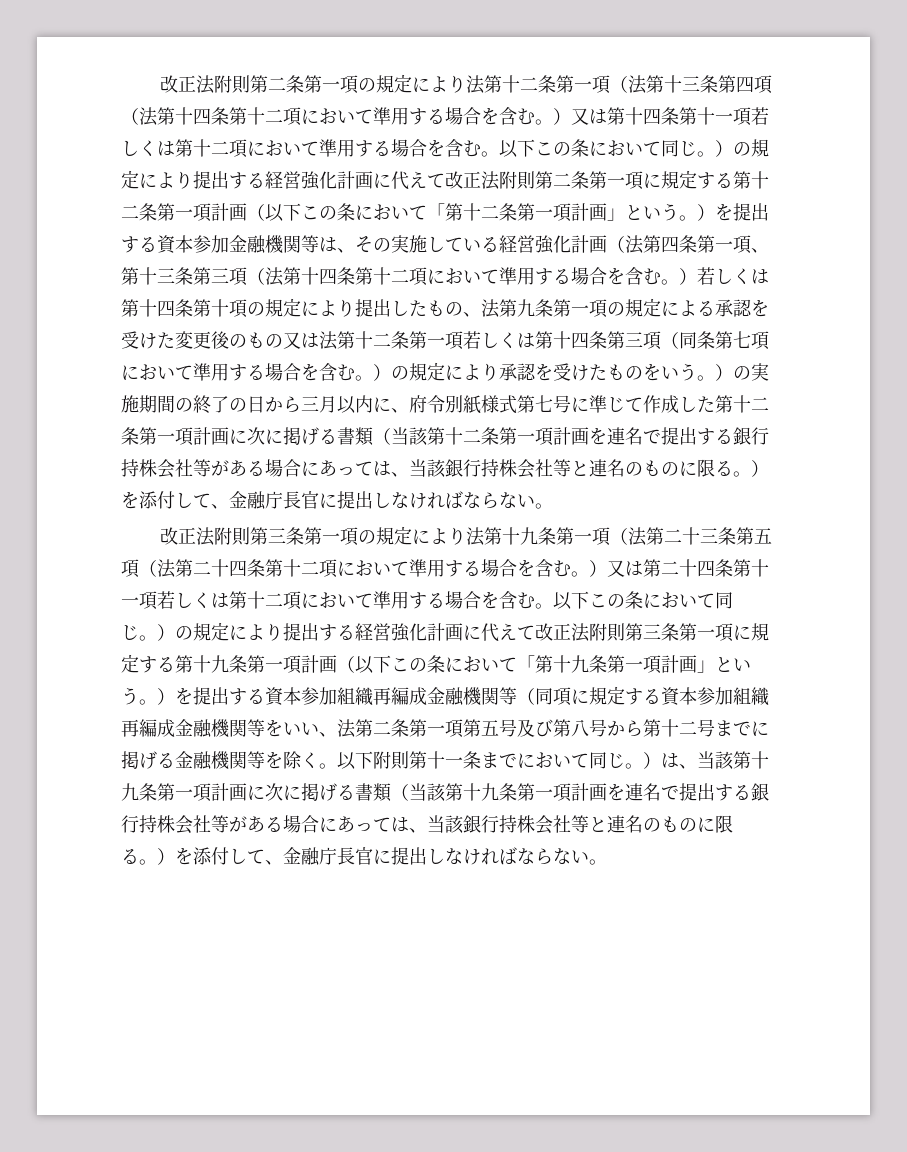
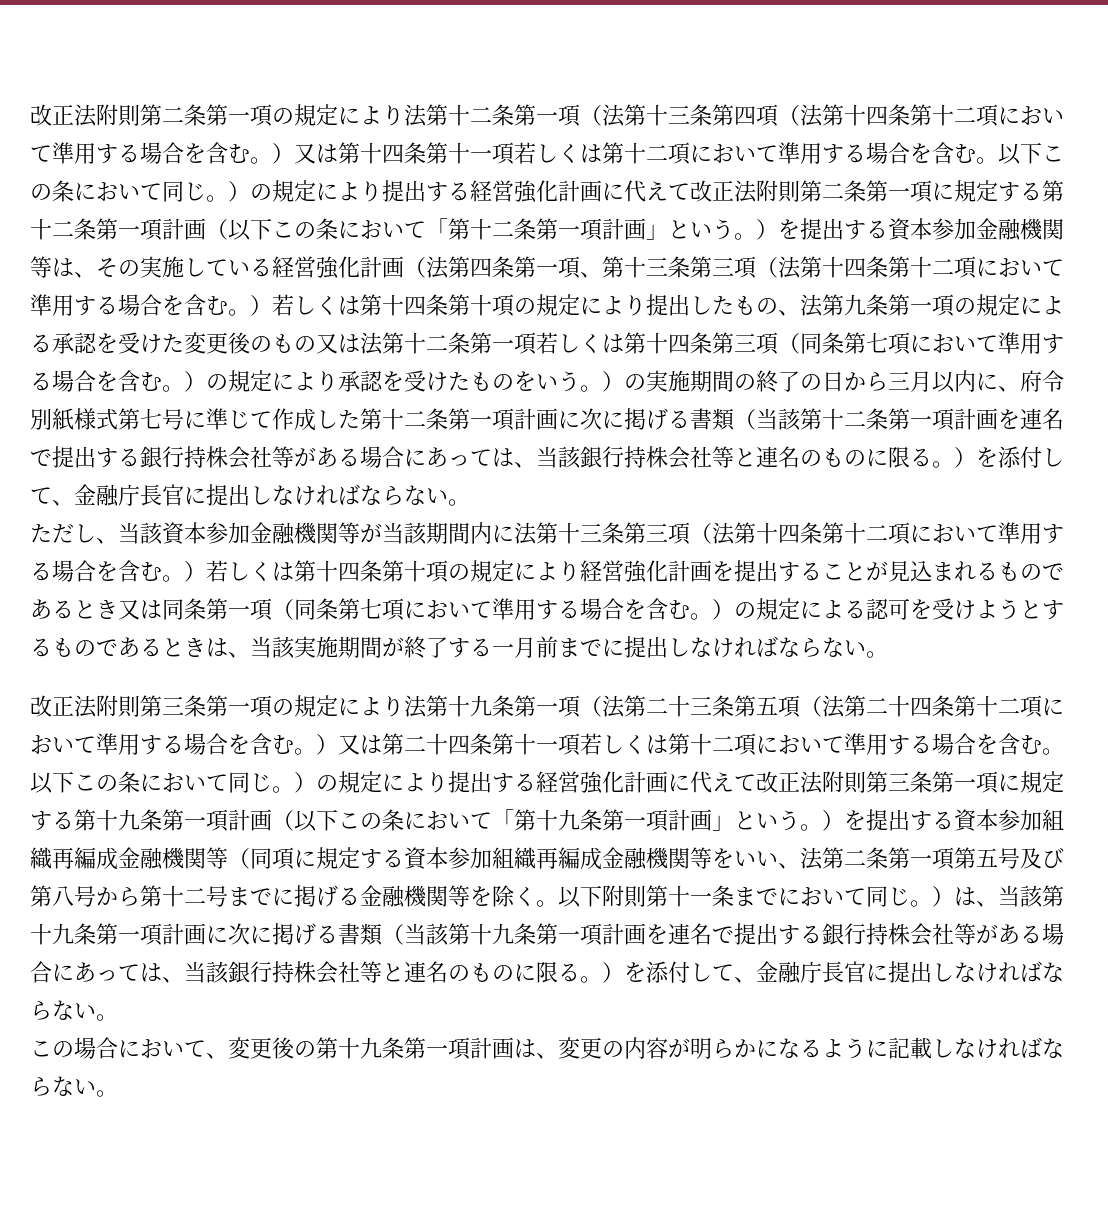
(553, 506) none -> [30,522,1064,545] [30,560,1064,583] [30,598,1064,621] [30,636,888,659] // ただし、当該資本参加金融機関等が当該期間内に法第十三条第三項（法第十四条第十二項において準用する場合を含む。）若しくは第十四条第十項の規定により経営強化計画を提出することが見込まれるものであるとき又は同条第一項（同条第七項において準用する場合を含む。）の規定による認可を受けようとするものであるときは、当該実施期間が終了する一月前までに提出しなければならない。
(607, 862) none -> [30,1037,1064,1060] [30,1076,118,1097] // この場合において、変更後の第十九条第一項計画は、変更の内容が明らかになるように記載しなければならない。

